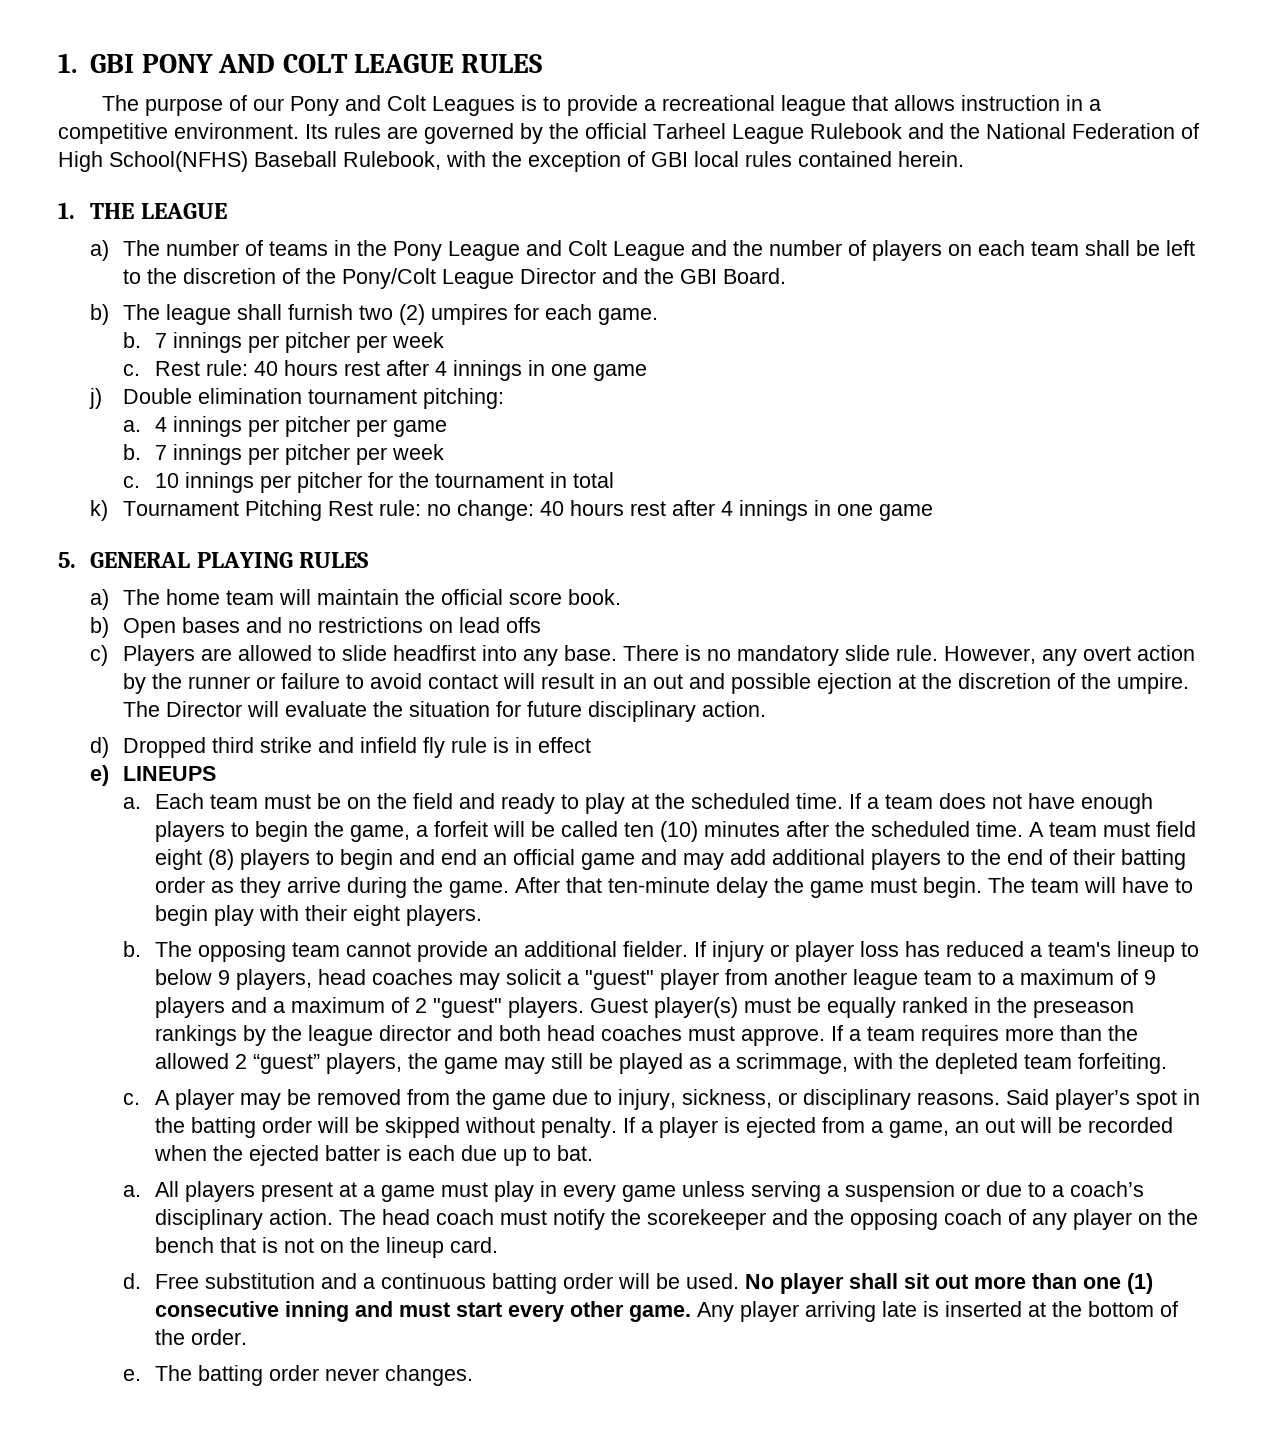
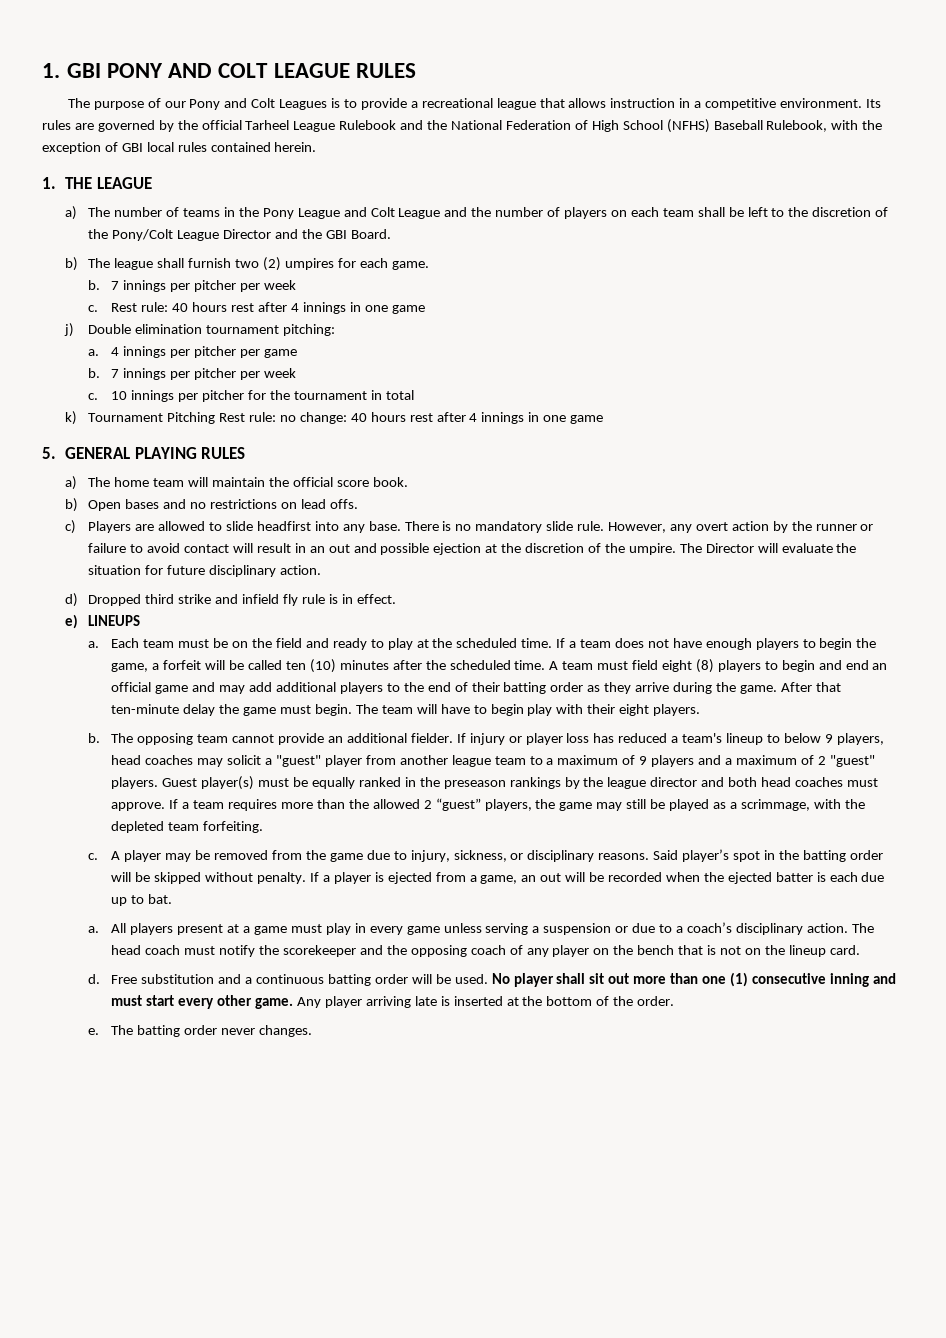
[109,151,248,172] School(NFHS) -> [622,119,710,133] School (NFHS)
[505,617,541,633] offs -> [329,499,358,509] offs.
[537,737,591,753] effect -> [356,594,396,604] effect.

